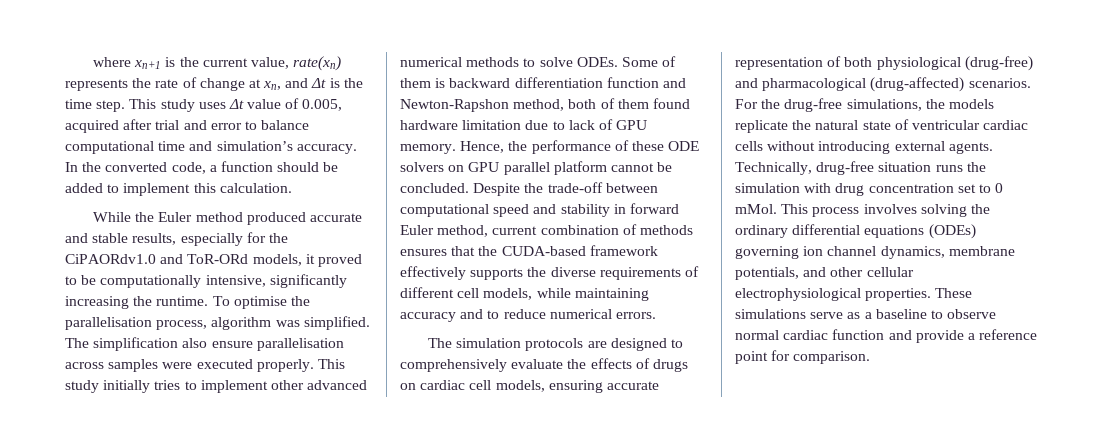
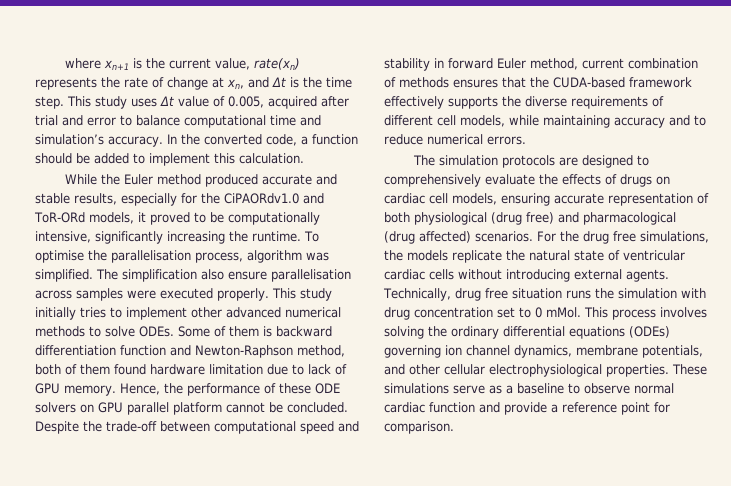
[400,99,509,112] Newton-Rapshon -> [195,345,293,358] Newton-Raphson
[964,56,1033,71] [735,77,965,92] (drug-free) and pharmacological (drug-affected) -> [491,212,676,225] [384,231,471,244] (drug free) and pharmacological (drug affected)
[784,98,843,112] drug-free -> [583,231,636,244] drug free
[816,161,875,175] drug-free -> [454,288,508,301] drug free

